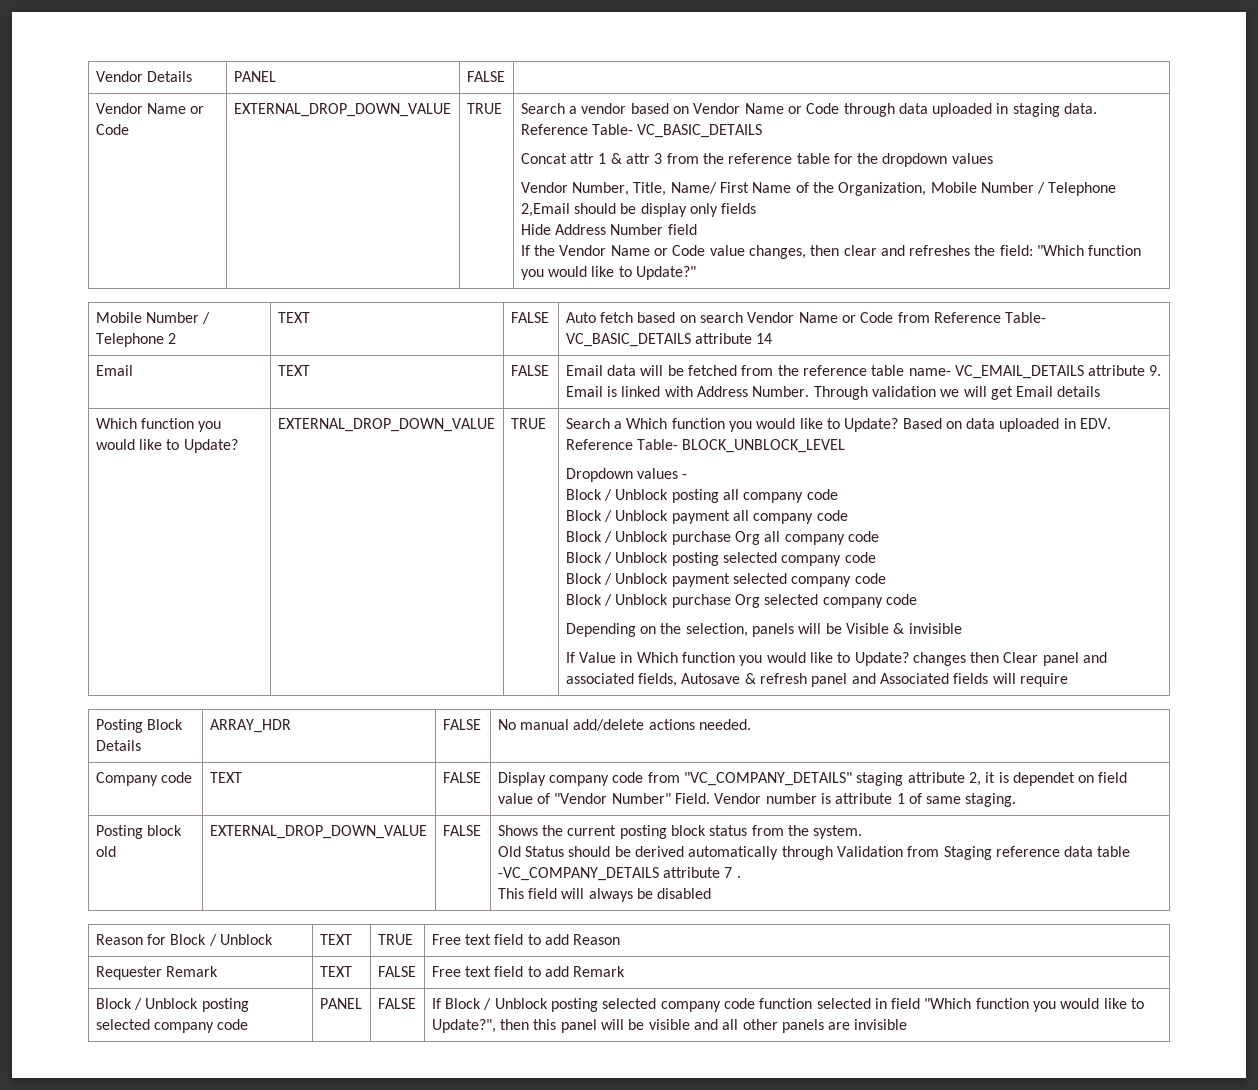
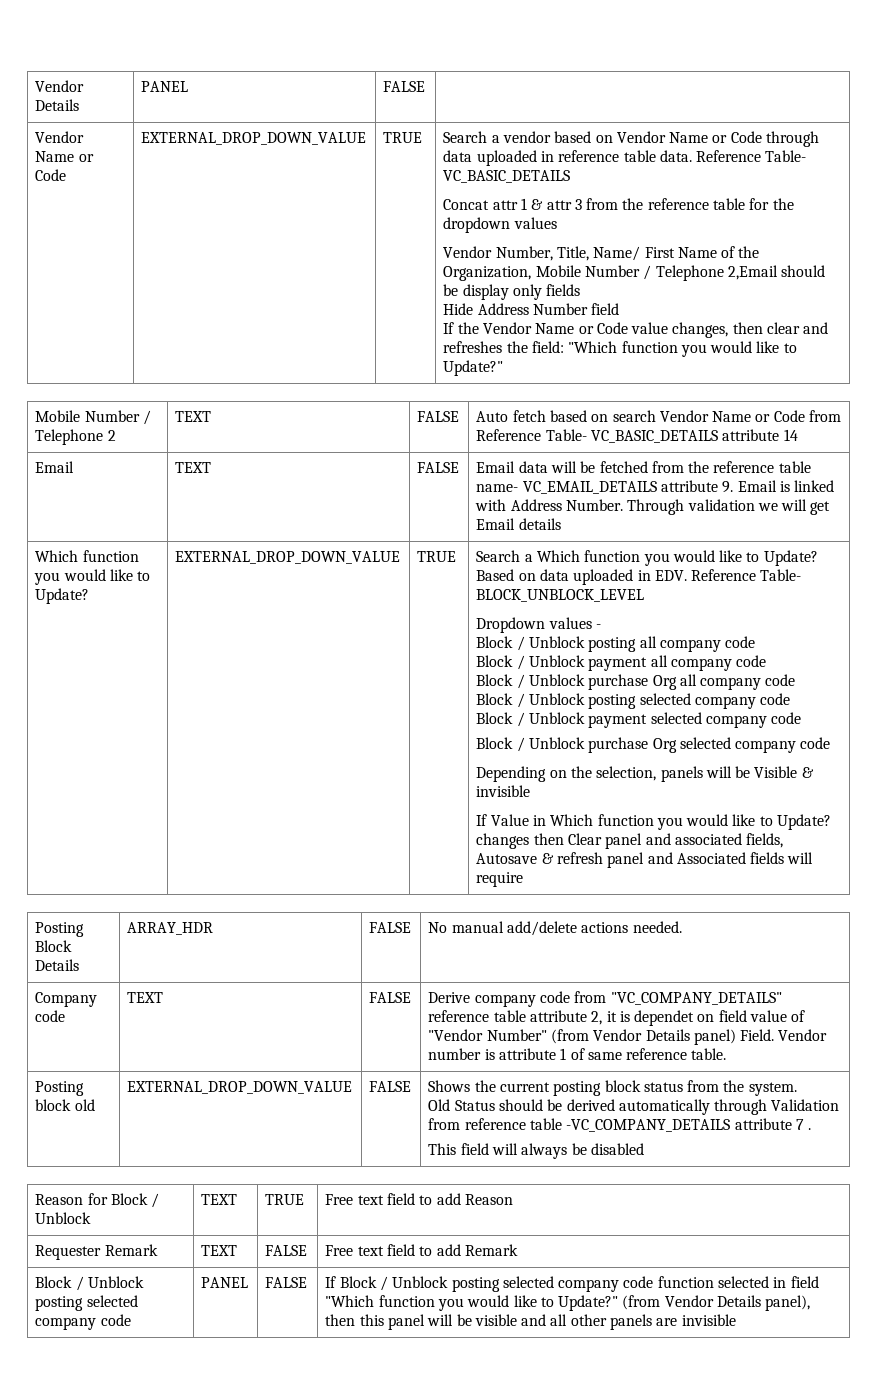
[1012,103,1060,117] staging -> [558,150,656,162] reference table
[497,772,546,786] Display -> [428,992,471,1003] Derive
[856,772,904,786] staging -> [428,1010,526,1022] reference table
(671, 798) none -> [550,1029,736,1045] (from Vendor Details panel)
[965,793,1017,807] staging. -> [626,1048,727,1060] reference table.
[943,846,1094,860] Staging reference data -> [464,1118,526,1130] reference
[431,1019,496,1033] Update?", -> [558,1295,811,1311] Update?" (from Vendor Details panel),

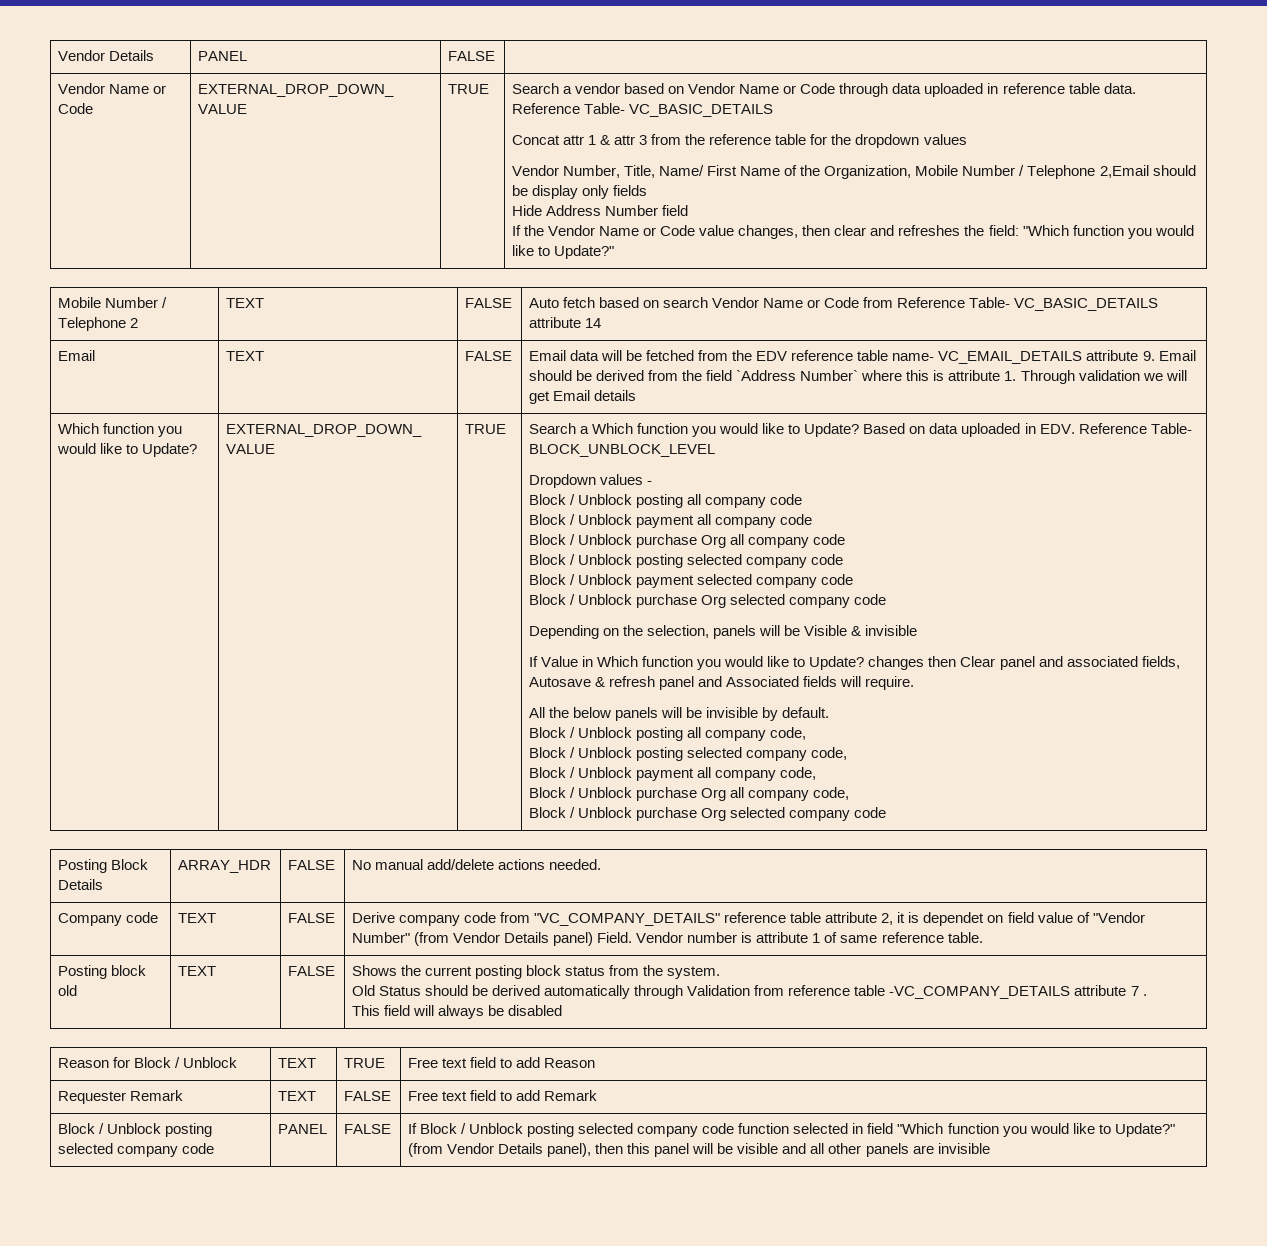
(710, 467) none -> [756,351,788,361] EDV
[779,480,835,492] [475,499,623,511] is linked with Address Number. -> [528,370,1017,381] should be derived from the field `Address Number` where this is attribute 1.
[476,872,524,887] require -> [865,676,915,690] [528,707,830,721] [528,727,807,741] [528,747,848,761] [528,767,817,781] [528,787,850,801] [528,807,887,821] require. // All the below panels will be invisible by default. // Block / Unblock posting all company code, // Block / Unblock posting selected company code, // Block / Unblock payment all company code, // Block / Unblock purchase Org all company code, // Block / Unblock purchase Org selected company code
[127,1081,353,1094] EXTERNAL_DROP_DOWN_VALUE -> [177,966,216,976] TEXT

